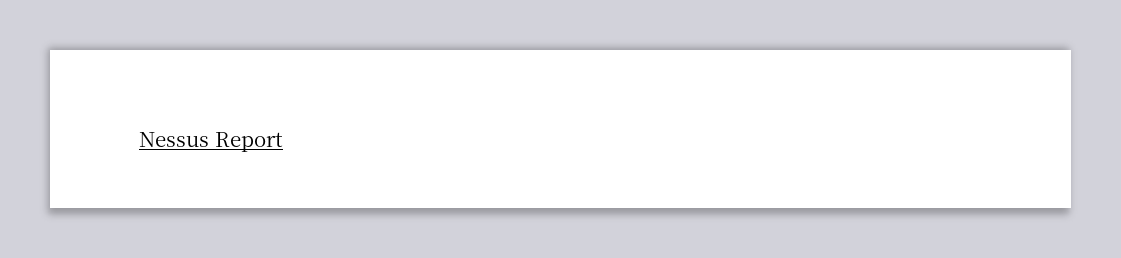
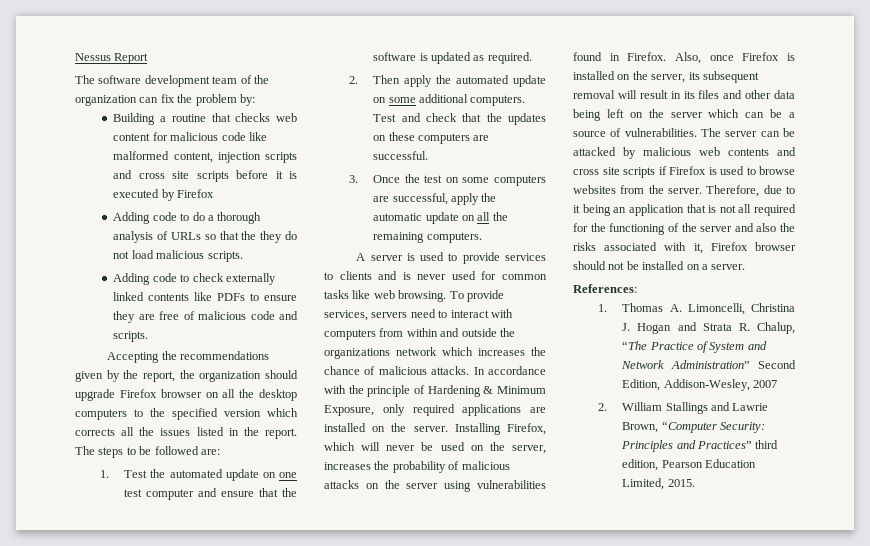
(283, 142) none -> [75,75,269,87] [75,94,255,106] [113,113,297,125] [113,132,267,141] [113,151,297,163] [113,170,297,182] [113,189,215,201] [113,212,262,224] [113,231,297,243] [113,250,243,262] [113,273,276,285] [113,292,297,301] [113,311,298,323] [113,331,149,342] [107,351,270,363] [75,370,298,382] [75,389,297,401] [75,408,298,420] [75,427,297,439] [75,446,220,458] [99,469,297,481] [124,488,297,500] [373,52,532,64] [348,75,546,87] [373,94,526,106] [373,113,546,125] [373,132,490,144] [373,151,429,160] [348,174,546,186] [373,193,497,205] [373,212,508,224] [373,232,482,243] [356,252,546,264] [324,271,547,280] [324,290,504,302] [324,309,513,321] [324,328,515,340] [324,347,546,359] [324,366,546,375] [324,385,546,397] [324,404,546,416] [324,423,546,435] [324,442,546,454] [324,461,510,473] [324,480,546,492] [573,52,795,64] [573,71,759,83] [573,90,795,99] [573,109,795,121] [573,128,795,137] [573,147,796,159] [573,166,795,178] [573,185,795,197] [573,204,796,216] [573,223,795,235] [573,242,796,254] [573,261,746,270] [573,284,637,293] [597,303,795,315] [622,322,795,334] [622,341,767,353] [621,360,796,369] [622,379,778,391] [597,402,769,414] [622,421,766,433] [621,440,779,452] [622,459,757,471] [622,478,695,490] // The software development team of the organization can fix the problem by: // Building a routine that checks web content for malicious code like malformed content, injection scripts and cross site scripts before it is executed by Firefox // Adding code to do a thorough analysis of URLs so that the they do not load malicious scripts. // Adding code to check externally linked contents like PDFs to ensure they are free of malicious code and scripts. // Accepting the recommendations given by the report, the organization should upgrade Firefox browser on all the desktop computers to the specified version which corrects all the issues listed in the report. The steps to be followed are: // 1. Test the automated update on one test computer and ensure that the software is updated as required. // 2. Then apply the automated update on some additional computers. Test and check that the updates on these computers are successful. // 3. Once the test on some computers are successful, apply the automatic update on all the remaining computers. // A server is used to provide services to clients and is never used for common tasks like web browsing. To provide services, servers need to interact with computers from within and outside the organizations network which increases the chance of malicious attacks. In accordance with the principle of Hardening & Minimum Exposure, only required applications are installed on the server. Installing Firefox, which will never be used on the server, increases the probability of malicious attacks on the server using vulnerabilities found in Firefox. Also, once Firefox is installed on the server, its subsequent removal will result in its files and other data being left on the server which can be a source of vulnerabilities. The server can be attacked by malicious web contents and cross site scripts if Firefox is used to browse websites from the server. Therefore, due to it being an application that is not all required for the functioning of the server and also the risks associated with it, Firefox browser should not be installed on a server. // References: // 1. Thomas A. Limoncelli, Christina J. Hogan and Strata R. Chalup, “The Practice of System and Network Administration” Second Edition, Addison-Wesley, 2007 // 2. William Stallings and Lawrie Brown, “Computer Security: Principles and Practices” third edition, Pearson Education Limited, 2015.

